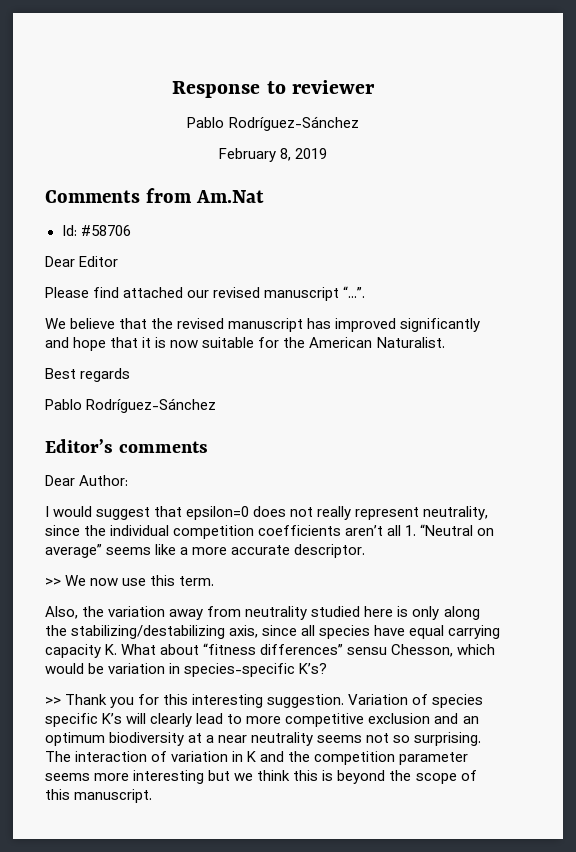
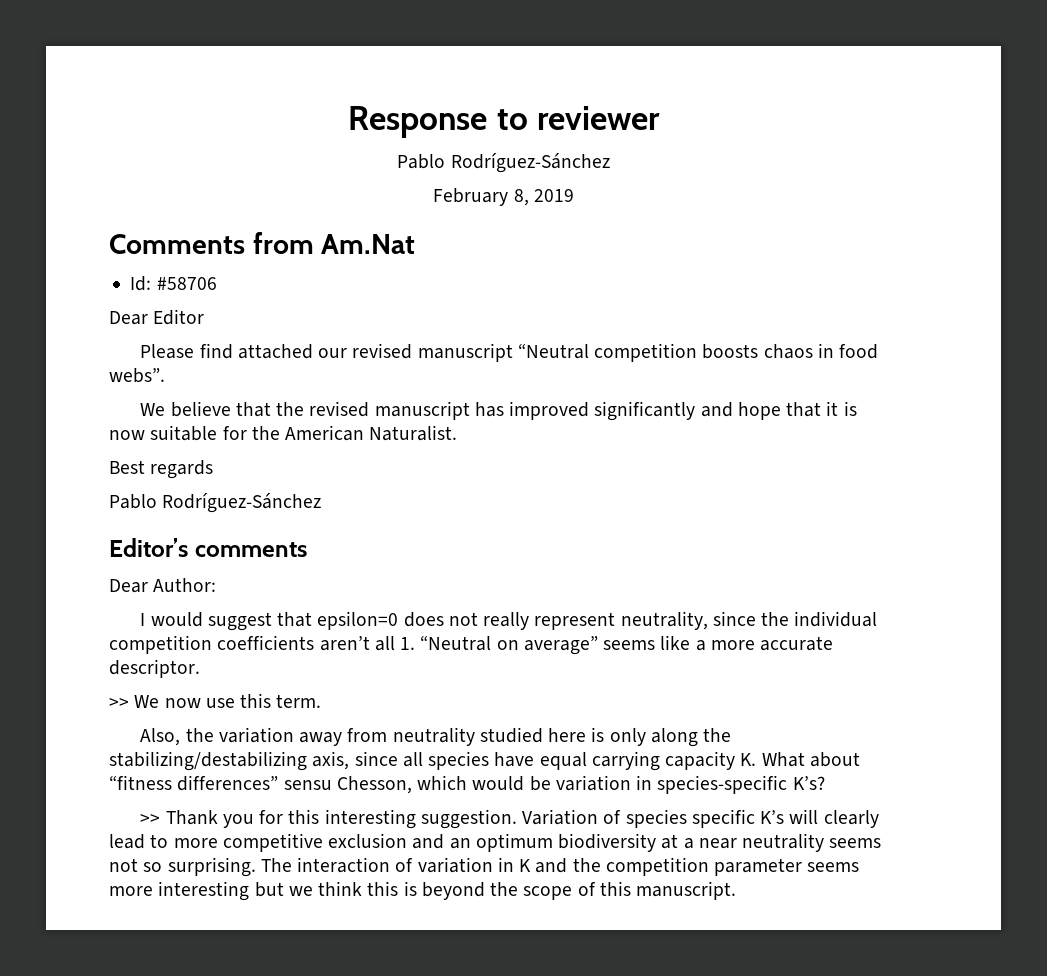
[343,286,366,298] “...”. -> [517,343,879,362] [109,368,165,383] “Neutral competition boosts chaos in food webs”.

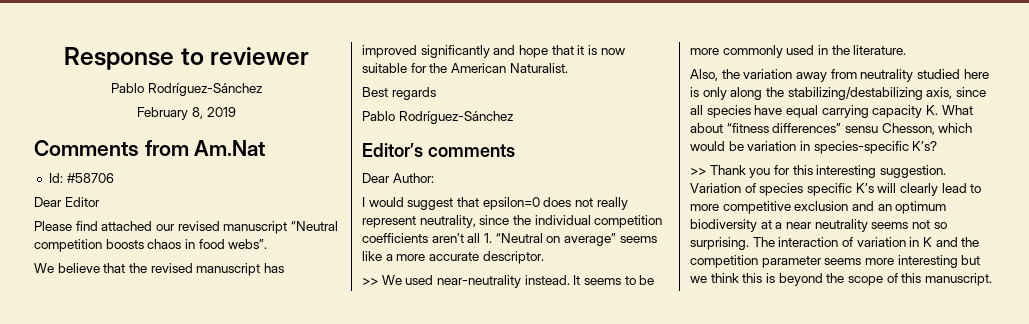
[164,693,322,708] now use this term. -> [405,275,655,288] [690,45,907,58] used near-neutrality instead. It seems to be more commonly used in the literature.

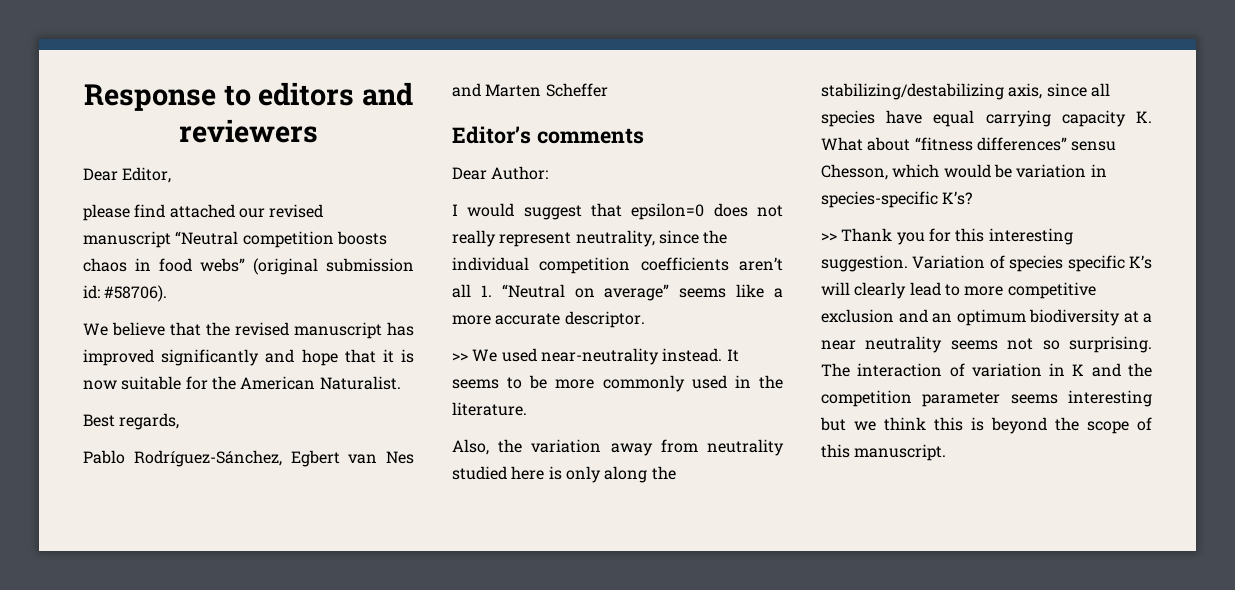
[210,47,310,65] [111,83,262,96] [137,107,236,120] [34,140,266,156] [48,173,114,183] [34,197,100,207] [34,221,72,231] reviewer // Pablo Rodríguez-Sánchez // February 8, 2019 // Comments from Am.Nat // Id: #58706 // Dear Editor // Please -> [258,82,414,106] [179,119,318,143] [83,167,172,183] [83,204,130,221] editors and reviewers // Dear Editor, // please
[228,239,268,249] webs”. -> [200,258,414,275] [83,285,168,302] webs” (original submission id: #58706).
[391,87,436,100] [362,111,513,124] regards // Pablo Rodríguez-Sánchez -> [119,413,180,430] [83,450,414,467] [452,83,608,97] regards, // Pablo Rodríguez-Sánchez, Egbert van Nes and Marten Scheffer
[864,258,894,265] more -> (1058, 399) none

